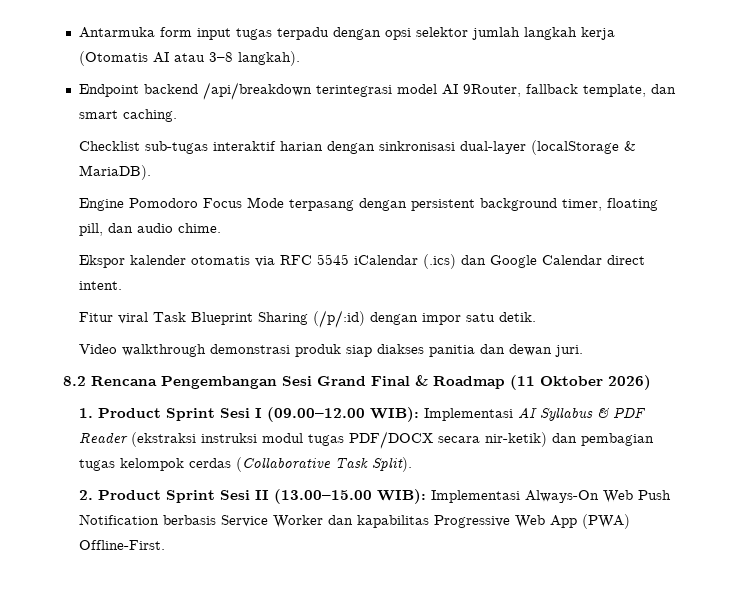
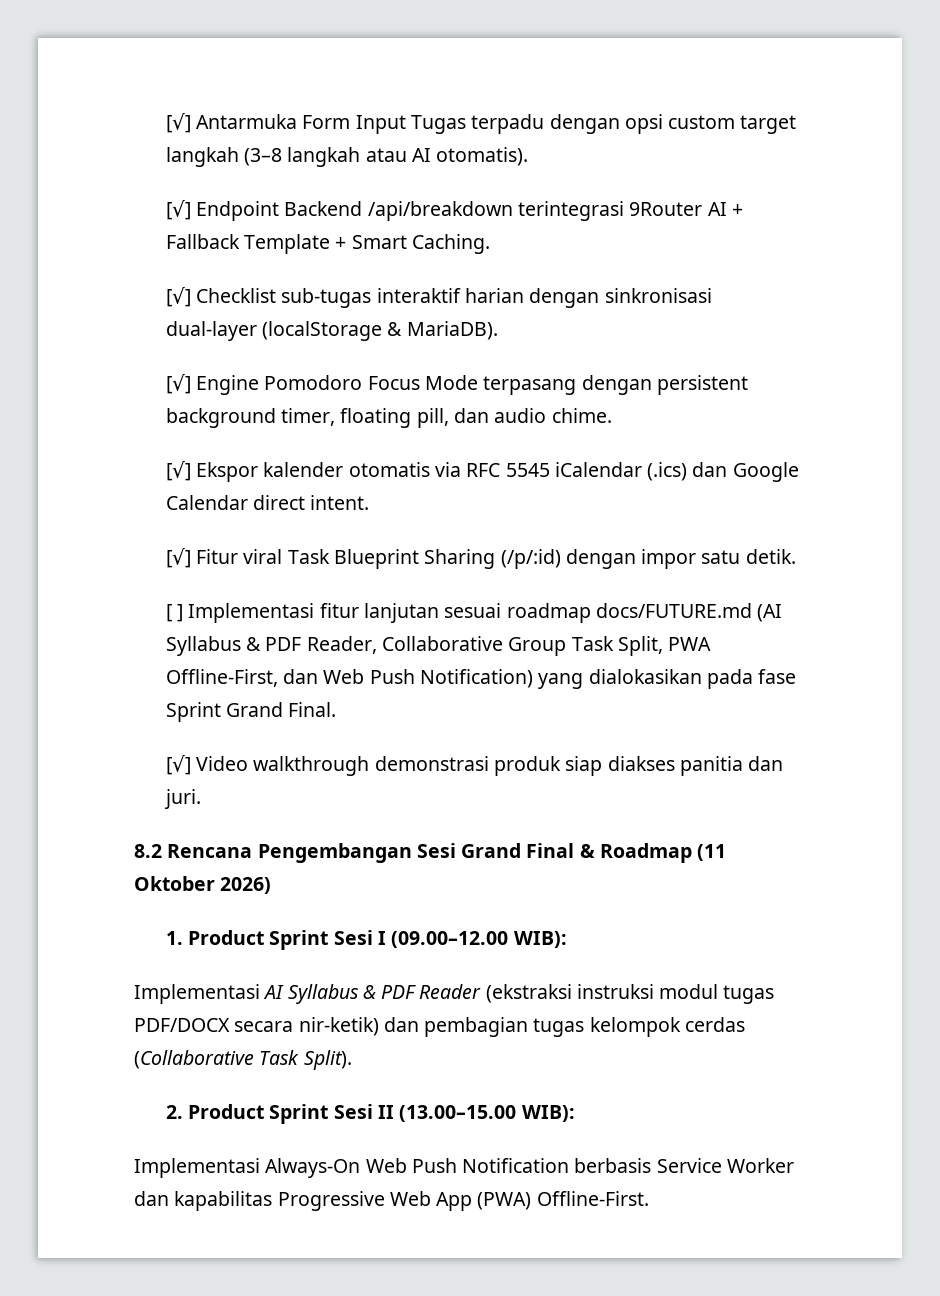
[78,27,615,40] [78,51,300,66] [78,82,676,100] [78,109,177,122] Antarmuka form input tugas terpadu dengan opsi selektor jumlah langkah kerja (Otomatis AI atau 3–8 langkah). // Endpoint backend /api/breakdown terintegrasi model AI 9Router, fallback template, dan smart caching. // -> [165,113,797,134] [165,147,529,167] [165,200,743,221] [165,234,491,254] [165,287,191,307] [√] Antarmuka Form Input Tugas terpadu dengan opsi custom target langkah (3–8 langkah atau AI otomatis). // [√] Endpoint Backend /api/breakdown terintegrasi 9Router AI + Fallback Template + Smart Caching. // [√]
(152, 172) none -> [165,374,191,394] [√]
(222, 228) none -> [165,461,191,481] [√]
(123, 285) none -> [165,548,191,568] [√]
(537, 317) none -> [165,603,783,623] [165,636,712,656] [165,669,797,689] [165,702,337,722] [165,755,191,775] [ ] Implementasi fitur lanjutan sesuai roadmap docs/FUTURE.md (AI Syllabus & PDF Reader, Collaborative Group Task Split, PWA Offline-First, dan Web Push Notification) yang dialokasikan pada fase Sprint Grand Final. // [√]
[509,344,553,356] dewan -> (784, 763) none
(420, 414) none -> (567, 939) //
(427, 496) none -> (575, 1113) //

